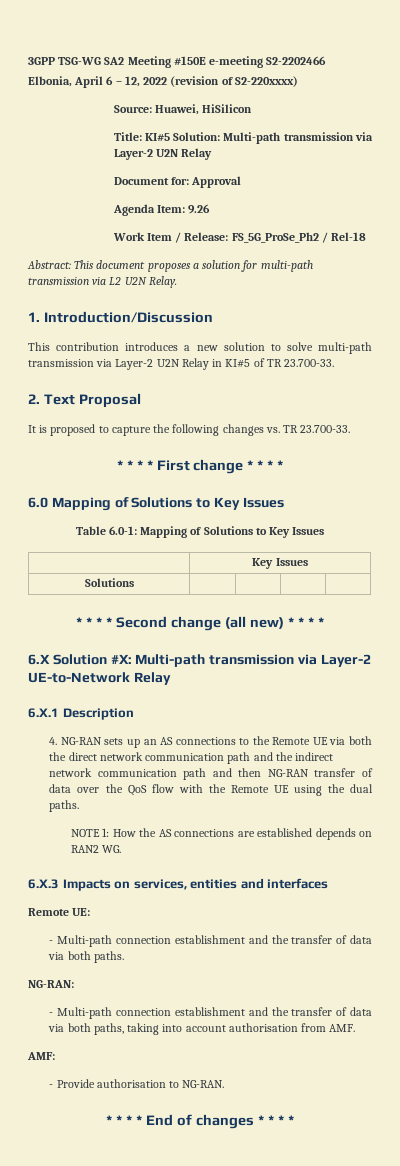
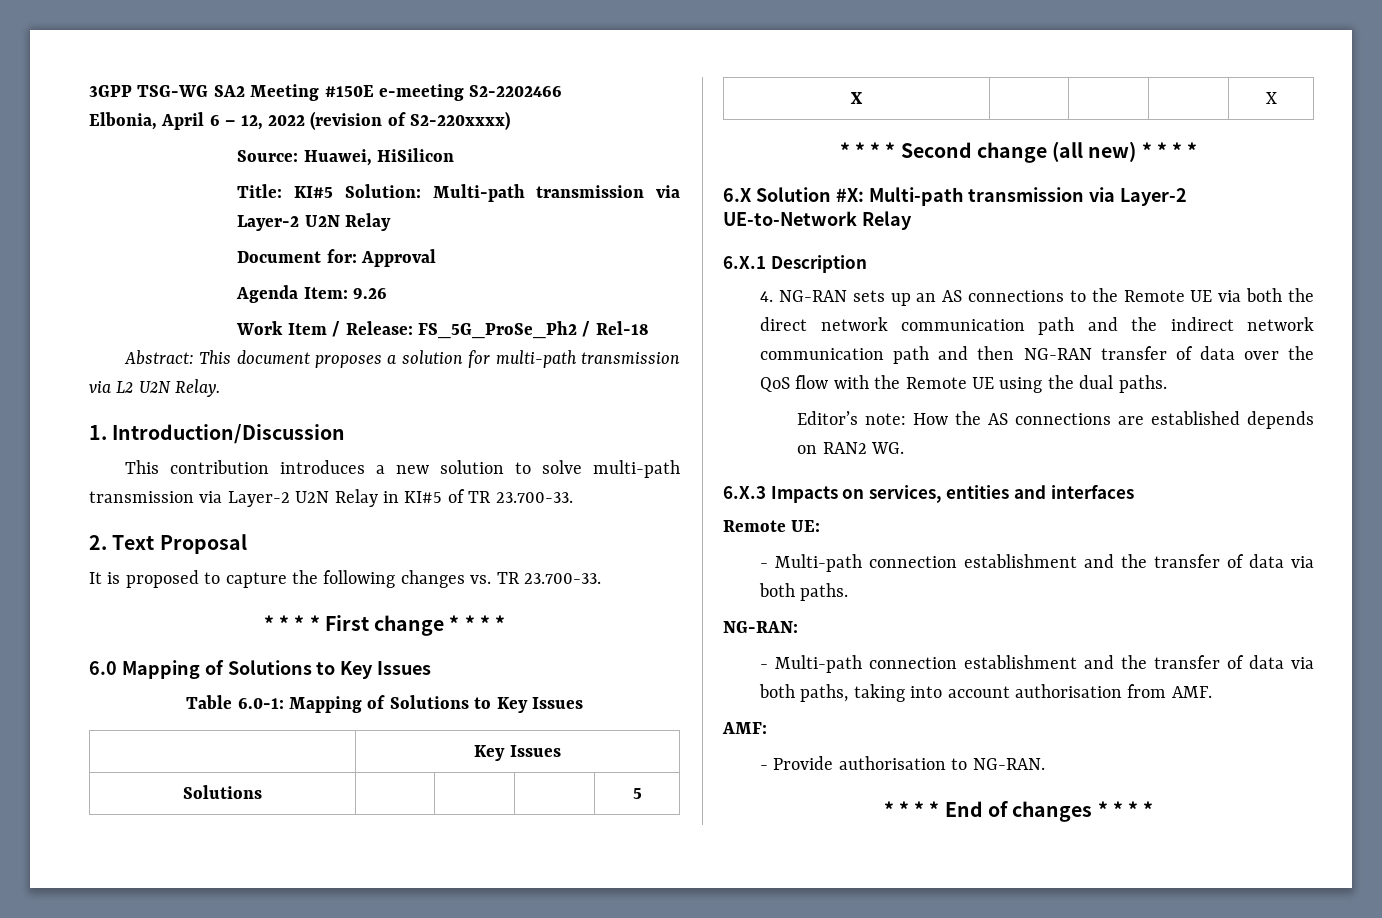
(134, 582) none -> [632,788,642,799] [850,92,863,104] [1265,92,1277,104] 5 // X | | | | X
[70,828,110,837] NOTE 1: -> [797,411,907,425] Editor’s note:

